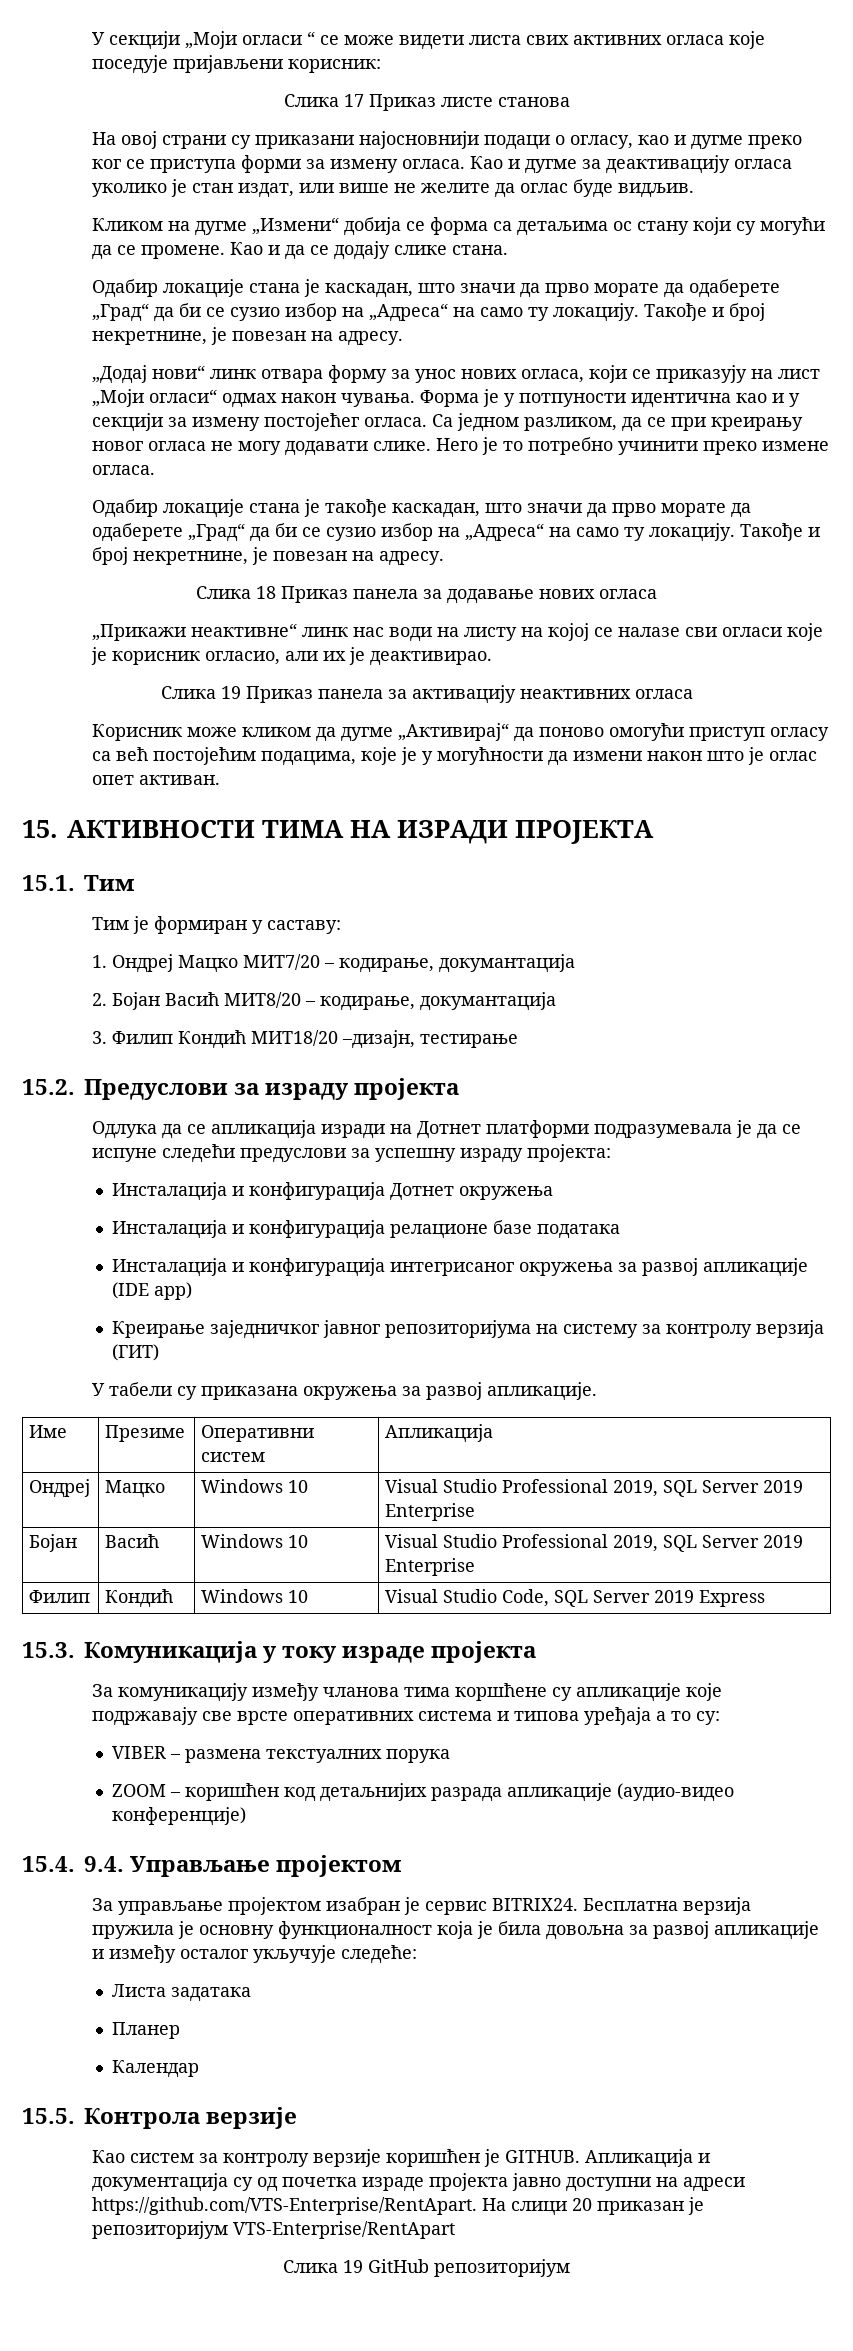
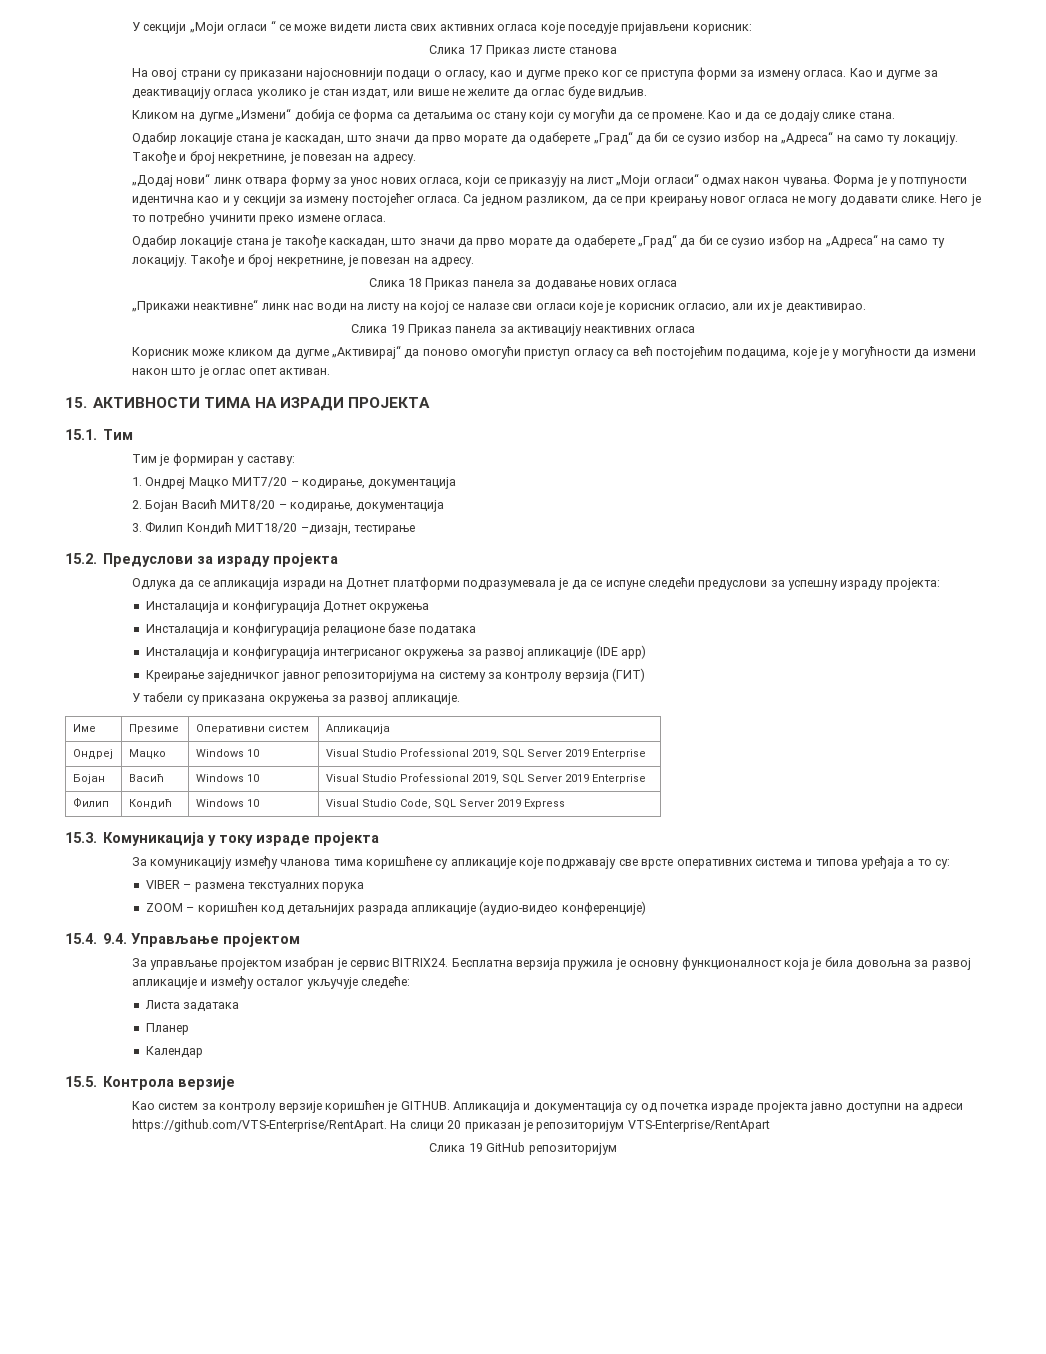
[439,954,576,973] докумантација -> [368,477,457,489] документација
[420,992,557,1011] докумантација -> [356,500,445,512] документација
[455,1683,548,1701] коршћене -> [365,856,432,869] коришћене

